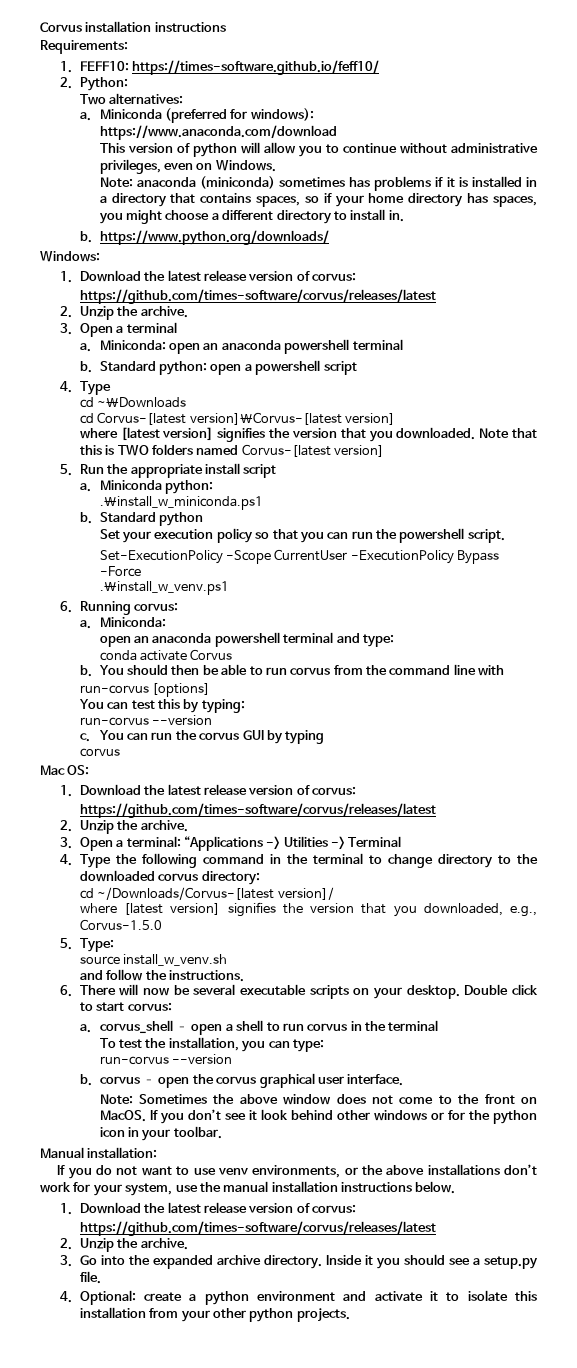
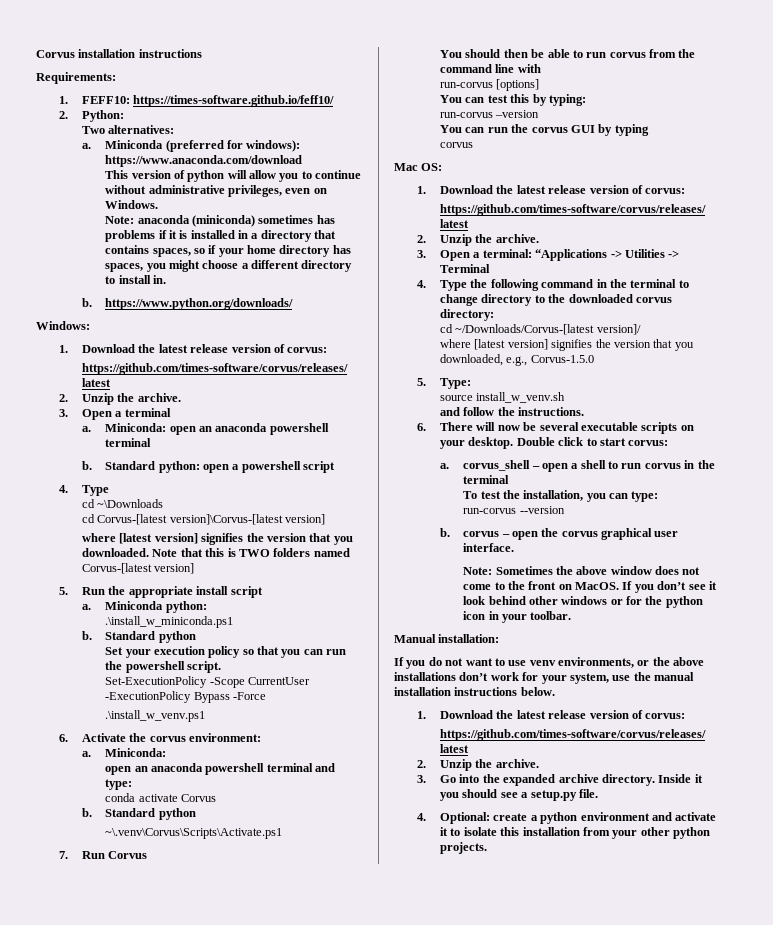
[79,601,179,615] Running corvus: -> [82,733,262,742] Activate the corvus environment:
(92, 671) none -> [105,808,196,820] [105,828,283,839] [59,851,148,859] Standard python // ~\.venv\Corvus\Scripts\Activate.ps1 // 7. Run Corvus //
[152,715,213,725] [79,733,90,742] --version // c. -> [495,110,540,118] –version //

